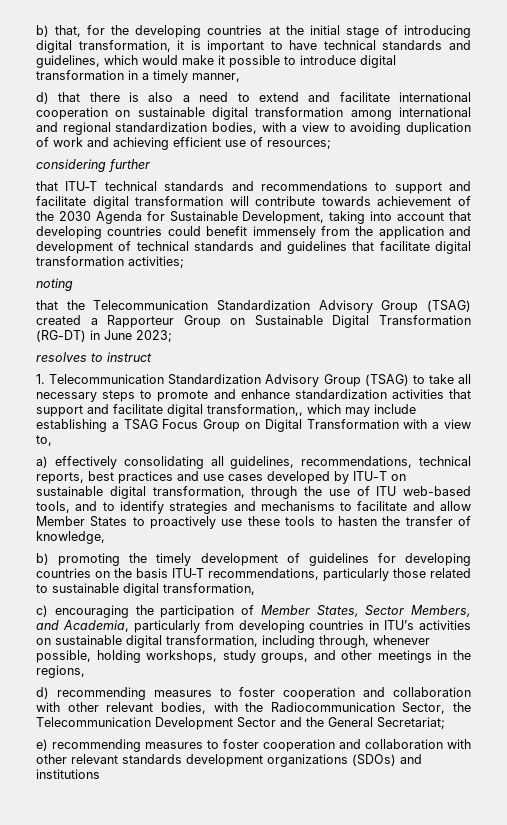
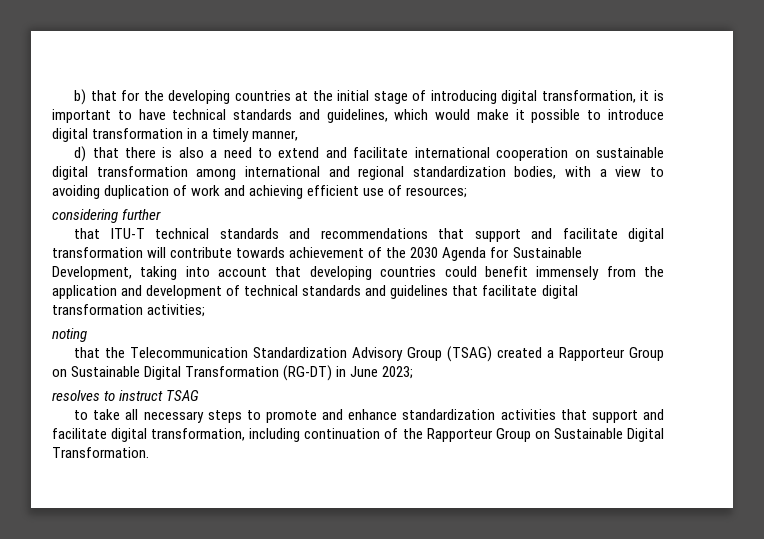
[36,25,82,37] b) that, -> [74,89,117,105] b) that
[375,182,388,191] to -> [438,228,465,239] that
[36,374,409,387] // 1. Telecommunication Standardization Advisory Group (TSAG) -> [166,390,200,401] TSAG //
[207,404,416,417] [36,419,472,432] [36,435,52,446] [36,456,471,469] [36,471,406,484] [36,486,471,499] [36,501,472,514] [36,516,472,529] [36,531,105,544] [36,553,471,566] [36,568,471,581] [36,583,255,596] [36,605,471,618] [36,620,471,633] [36,635,430,648] [36,650,471,663] [36,665,85,678] [36,687,471,700] [36,702,471,714] [36,717,445,730] [36,739,471,752] [36,754,422,767] [36,769,100,779] transformation,, which may include establishing a TSAG Focus Group on Digital Transformation with a view to, // a) effectively consolidating all guidelines, recommendations, technical reports, best practices and use cases developed by ITU-T on sustainable digital transformation, through the use of ITU web-based tools, and to identify strategies and mechanisms to facilitate and allow Member States to proactively use these tools to hasten the transfer of knowledge, // b) promoting the timely development of guidelines for developing countries on the basis ITU‑T recommendations, particularly those related to sustainable digital transformation, // c) encouraging the participation of Member States, Sector Members, and Academia, particularly from developing countries in ITU’s activities on sustainable digital transformation, including through, whenever possible, holding workshops, study groups, and other meetings in the regions, // d) recommending measures to foster cooperation and collaboration with other relevant bodies, with the Radiocommunication Sector, the Telecommunication Development Sector and the General Secretariat; // e) recommending measures to foster cooperation and collaboration with other relevant standards development organizations (SDOs) and institutions -> [151,428,665,442] [52,447,149,458] transformation, including continuation of the Rapporteur Group on Sustainable Digital Transformation.

